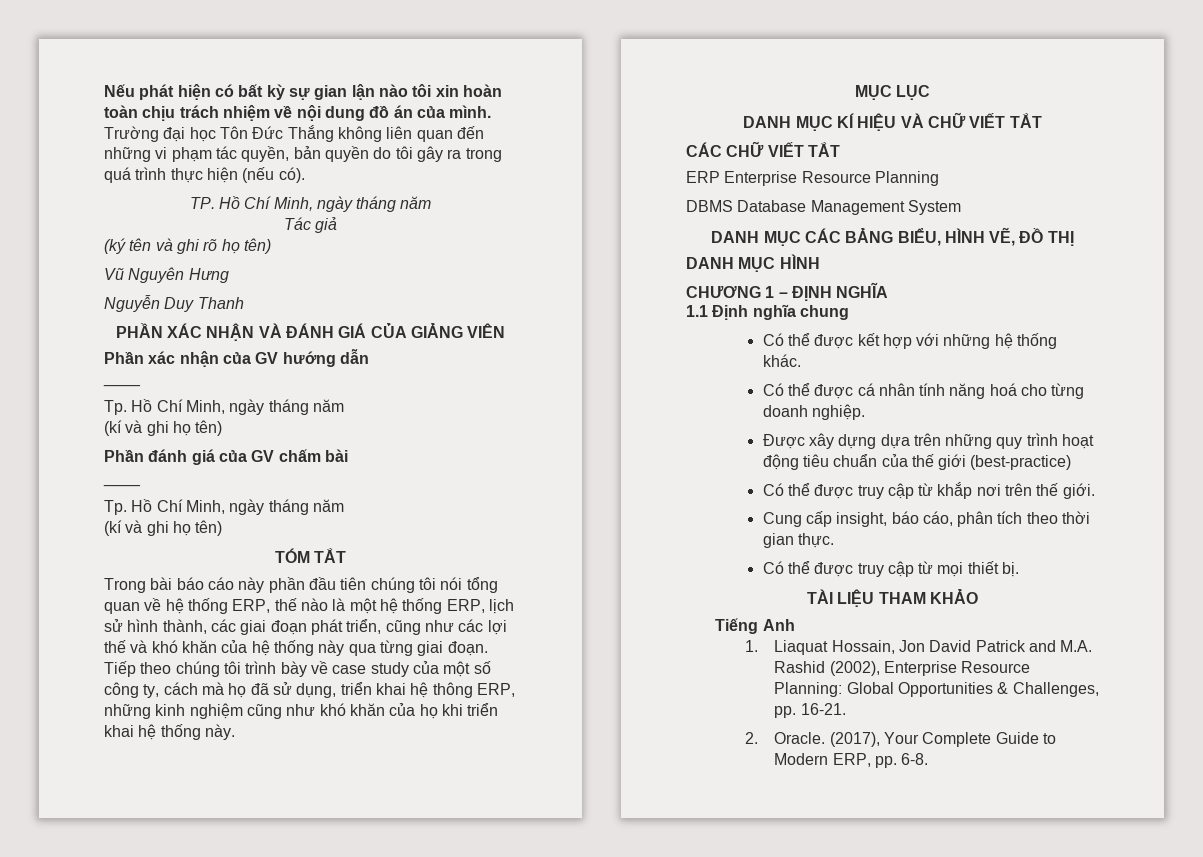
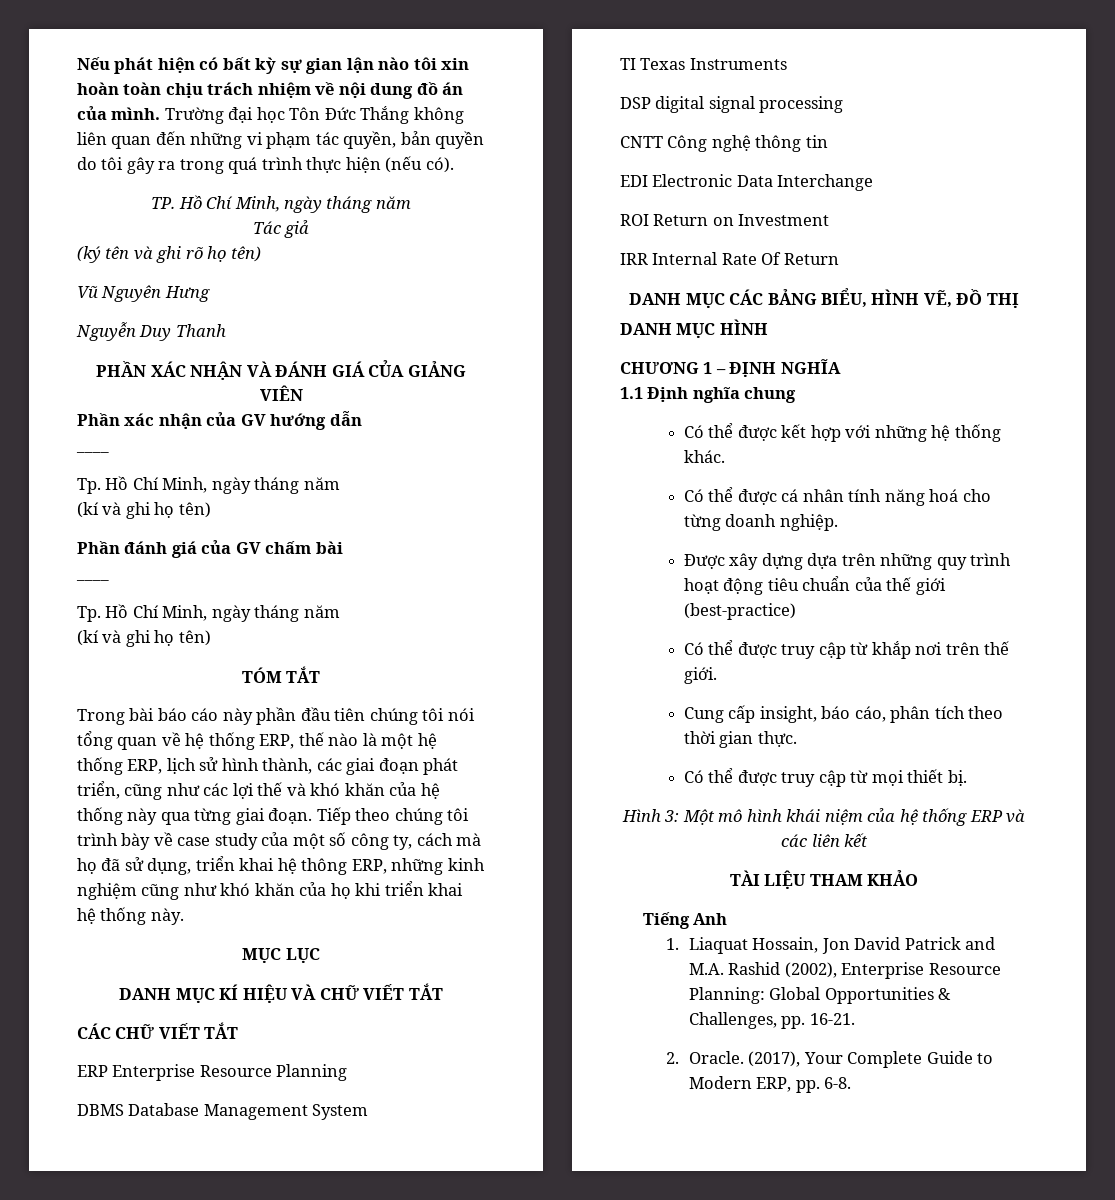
(961, 207) none -> [620,58,787,70] [620,96,844,113] [620,135,828,152] [620,174,874,191] [620,214,830,226] [620,252,839,265] // TI Texas Instruments // DSP digital signal processing // CNTT Công nghệ thông tin // EDI Electronic Data Interchange // ROI Return on Investment // IRR Internal Rate Of Return
(1020, 569) none -> [621,808,1026,826] [781,833,868,847] // Hình 3: Một mô hình khái niệm của hệ thống ERP và các liên kết

